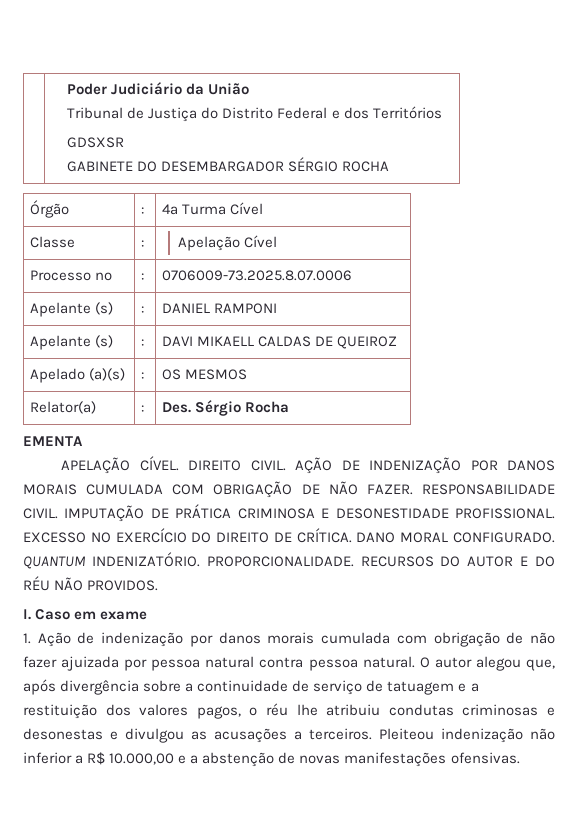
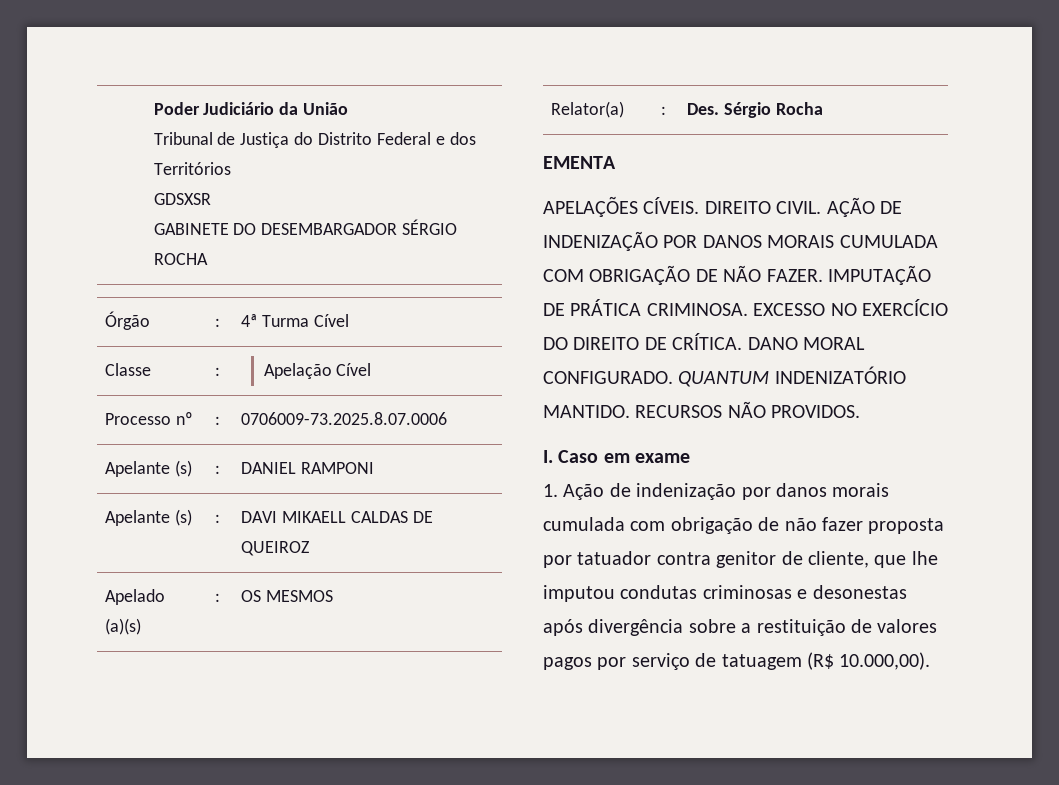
[61,456,179,474] APELAÇÃO CÍVEL. -> [543,196,700,217] APELAÇÕES CÍVEIS.
[422,484,556,495] [23,508,58,519] RESPONSABILIDADE CIVIL. -> (823, 275) none
[237,508,555,519] CRIMINOSA E DESONESTIDADE PROFISSIONAL. -> [646,303,748,316] CRIMINOSA.
[91,552,555,567] [23,576,50,591] INDENIZATÓRIO. PROPORCIONALIDADE. RECURSOS DO AUTOR E DO RÉU -> [774,366,906,384] [543,405,723,418] INDENIZATÓRIO MANTIDO. RECURSOS
[61,656,556,671] [23,679,479,695] [23,703,556,719] [23,728,555,743] [23,752,520,767] ajuizada por pessoa natural contra pessoa natural. O autor alegou que, após divergência sobre a continuidade de serviço de tatuagem e a restituição dos valores pagos, o réu lhe atribuiu condutas criminosas e desonestas e divulgou as acusações a terceiros. Pleiteou indenização não inferior a R$ 10.000,00 e a abstenção de novas manifestações ofensivas. -> [868,518,945,534] [543,551,938,568] [543,585,907,602] [543,619,938,636] [543,652,931,670] proposta por tatuador contra genitor de cliente, que lhe imputou condutas criminosas e desonestas após divergência sobre a restituição de valores pagos por serviço de tatuagem (R$ 10.000,00).

